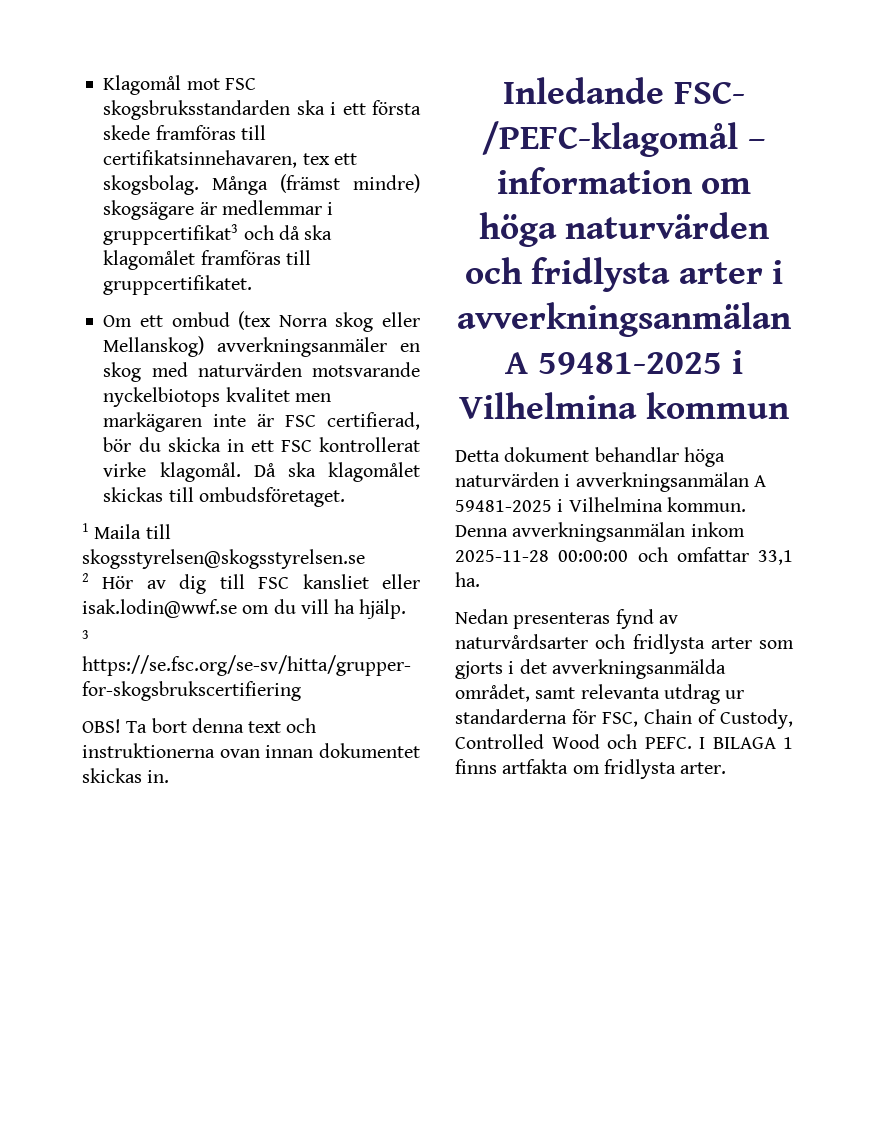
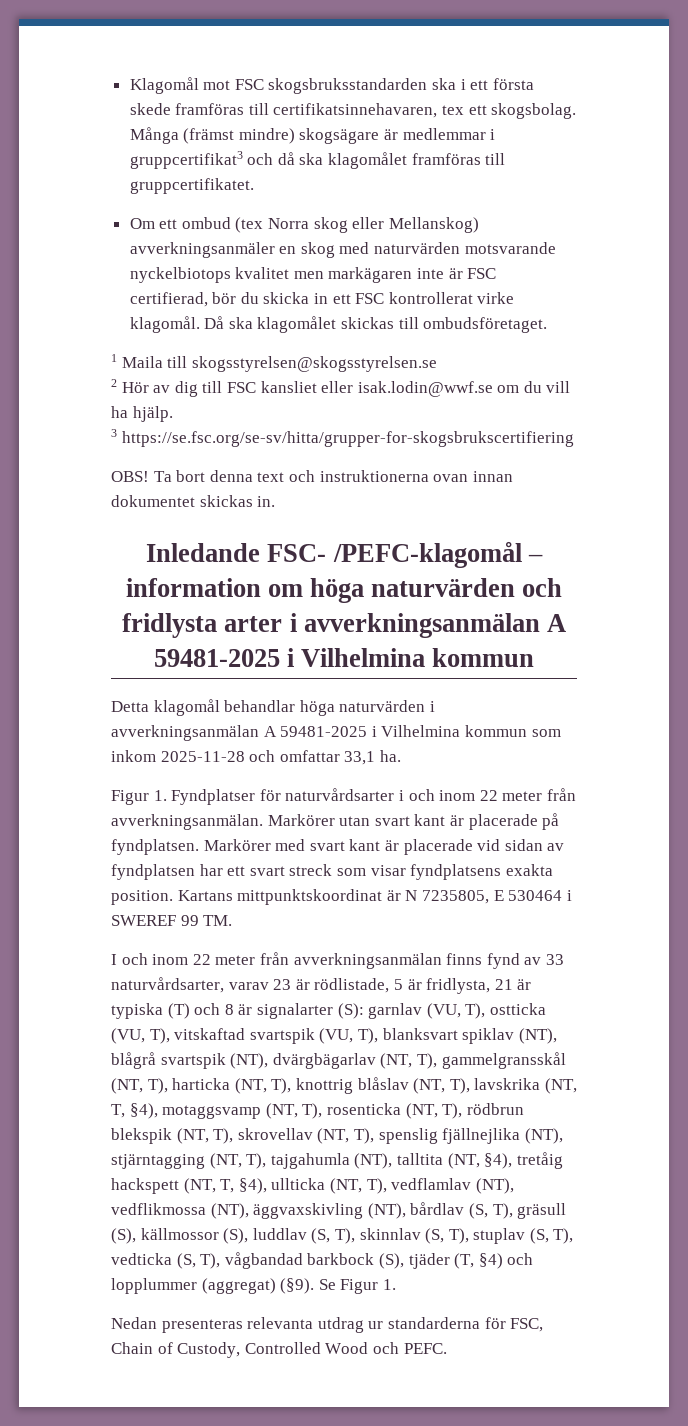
[504,447,590,462] dokument -> [153,699,220,716] klagomål
[666,497,746,512] [455,522,686,542] kommun. Denna avverkningsanmälan -> [464,725,561,737] kommun som
[558,550,629,562] 00:00:00 -> (245, 756) none
[455,609,678,629] [455,634,794,654] [455,659,726,679] [455,684,576,702] Nedan presenteras fynd av naturvårdsarter och fridlysta arter som gjorts i det avverkningsanmälda området, samt -> [111,788,576,805] [111,813,560,830] [111,839,565,855] [111,864,553,880] [111,889,572,905] [111,915,233,926] [111,952,564,969] [111,977,532,994] [111,1003,546,1019] [111,1028,557,1044] [111,1052,566,1069] [111,1077,577,1094] [111,1103,524,1119] [111,1128,563,1144] [111,1152,563,1169] [111,1178,514,1194] [111,1202,567,1219] [111,1228,574,1244] [111,1252,534,1269] [111,1278,396,1294] [111,1317,243,1333] Figur 1. Fyndplatser för naturvårdsarter i och inom 22 meter från avverkningsanmälan. Markörer utan svart kant är placerade på fyndplatsen. Markörer med svart kant är placerade vid sidan av fyndplatsen har ett svart streck som visar fyndplatsens exakta position. Kartans mittpunktskoordinat är N 7235805, E 530464 i SWEREF 99 TM. // I och inom 22 meter från avverkningsanmälan finns fynd av 33 naturvårdsarter, varav 23 är rödlistade, 5 är fridlysta, 21 är typiska (T) och 8 är signalarter (S): garnlav (VU, T), ostticka (VU, T), vitskaftad svartspik (VU, T), blanksvart spiklav (NT), blågrå svartspik (NT), dvärgbägarlav (NT, T), gammelgransskål (NT, T), harticka (NT, T), knottrig blåslav (NT, T), lavskrika (NT, T, §4), motaggsvamp (NT, T), rosenticka (NT, T), rödbrun blekspik (NT, T), skrovellav (NT, T), spenslig fjällnejlika (NT), stjärntagging (NT, T), tajgahumla (NT), talltita (NT, §4), tretåig hackspett (NT, T, §4), ullticka (NT, T), vedflamlav (NT), vedflikmossa (NT), äggvaxskivling (NT), bårdlav (S, T), gräsull (S), källmossor (S), luddlav (S, T), skinnlav (S, T), stuplav (S, T), vedticka (S, T), vågbandad barkbock (S), tjäder (T, §4) och lopplummer (aggregat) (§9). Se Figur 1. // Nedan presenteras
[699,737,793,749] [455,759,727,779] I BILAGA 1 finns artfakta om fridlysta arter. -> (447, 1348) none

